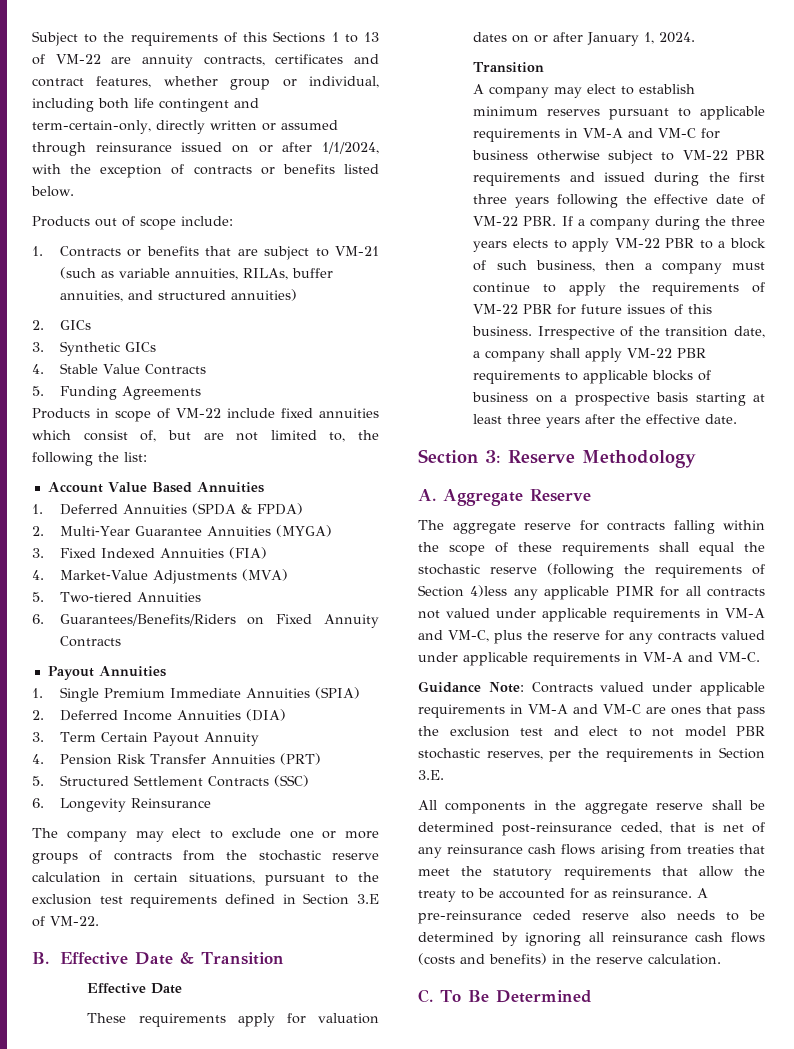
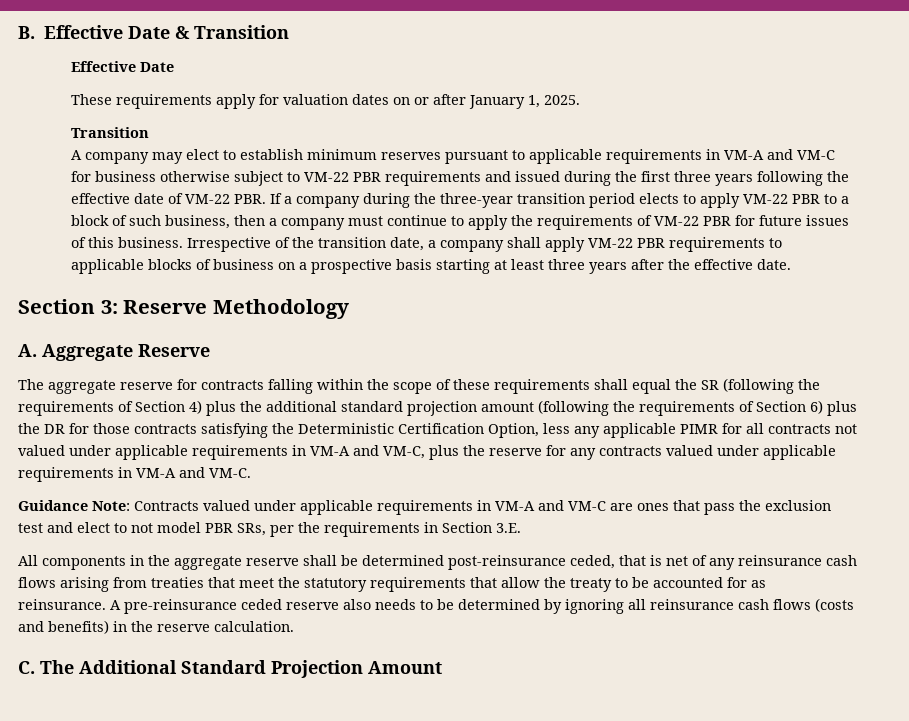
[32,31,380,46] [32,54,379,68] [32,76,379,90] [32,98,259,112] [32,120,338,134] [32,142,379,156] [32,164,379,178] [31,186,74,197] [32,216,233,230] [32,246,379,260] [59,267,333,280] [59,289,297,302] [32,320,91,330] [32,341,156,356] [32,363,206,375] [32,386,201,400] [32,408,379,422] [32,430,379,442] [32,452,147,466] [47,482,264,493] [32,503,303,515] [32,525,332,537] [32,547,267,559] [32,569,288,584] [32,592,201,603] [32,614,379,628] [59,636,121,647] [47,666,166,680] [32,687,360,702] [32,709,286,721] [32,732,259,746] [32,753,321,765] [32,775,309,787] [32,798,211,812] [32,828,379,842] [32,850,379,864] [32,872,379,886] [32,893,379,908] [32,916,99,927] Subject to the requirements of this Sections 1 to 13 of VM-22 are annuity contracts, certificates and contract features, whether group or individual, including both life contingent and term-certain-only, directly written or assumed through reinsurance issued on or after 1/1/2024, with the exception of contracts or benefits listed below. // Products out of scope include: // 1. Contracts or benefits that are subject to VM-21 (such as variable annuities, RILAs, buffer annuities, and structured annuities) // 2. GICs // 3. Synthetic GICs // 4. Stable Value Contracts // 5. Funding Agreements // Products in scope of VM-22 include fixed annuities which consist of, but are not limited to, the following the list: // Account Value Based Annuities // 1. Deferred Annuities (SPDA & FPDA) // 2. Multi‐Year Guarantee Annuities (MYGA) // 3. Fixed Indexed Annuities (FIA) // 4. Market‐Value Adjustments (MVA) // 5. Two‐tiered Annuities // 6. Guarantees/Benefits/Riders on Fixed Annuity Contracts // Payout Annuities // 1. Single Premium Immediate Annuities (SPIA) // 2. Deferred Income Annuities (DIA) // 3. Term Certain Payout Annuity // 4. Pension Risk Transfer Annuities (PRT) // 5. Structured Settlement Contracts (SSC) // 6. Longevity Reinsurance // The company may elect to exclude one or more groups of contracts from the stochastic reserve calculation in certain situations, pursuant to the exclusion test requirements defined in Section 3.E of VM-22. // -> (18, 32) none
[659,32,696,43] 2024. -> [543,95,580,105] 2025.
[731,216,765,226] [473,241,508,252] three years -> [439,193,635,208] three-year transition period
[418,563,765,578] [418,585,508,597] stochastic reserve (following the requirements of Section 4)less -> [701,378,820,394] [18,400,857,416] [18,423,570,438] SR (following the requirements of Section 4) plus the additional standard projection amount (following the requirements of Section 6) plus the DR for those contracts satisfying the Deterministic Certification Option, less
[418,748,543,760] stochastic reserves, -> [237,523,266,536] SRs,
[440,990,592,1003] To Be Determined -> [40,660,442,678] The Additional Standard Projection Amount

